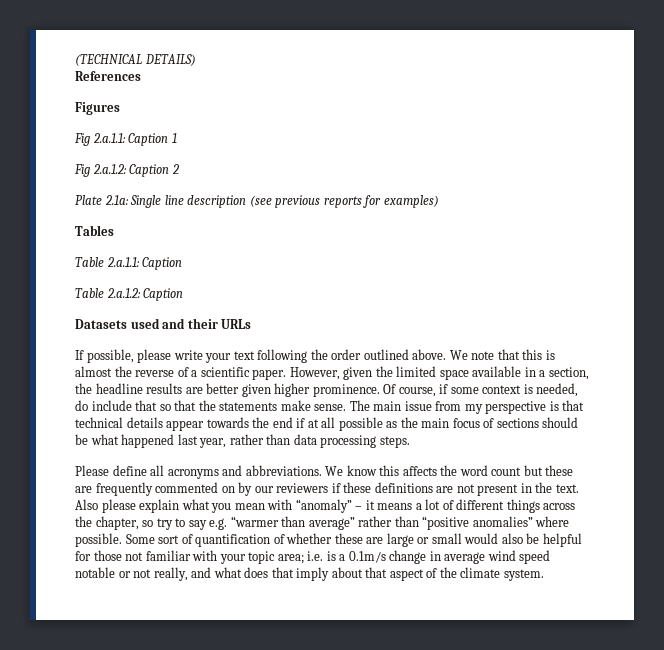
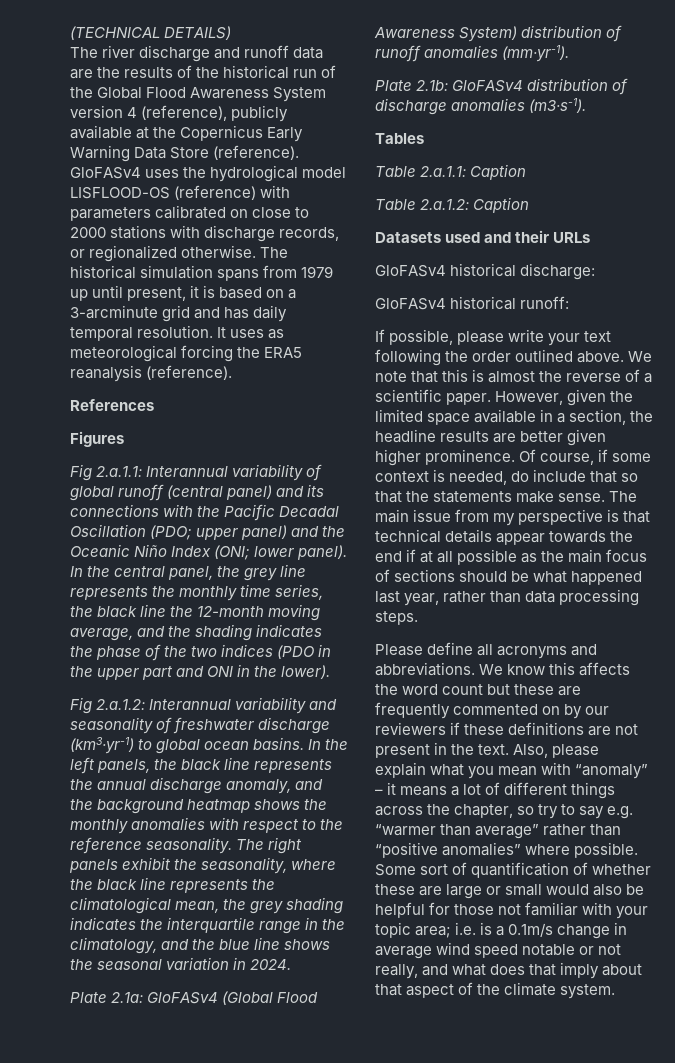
[75,71,141,81] [75,102,120,115] [74,133,177,146] [74,164,179,177] [75,195,439,208] References // Figures // Fig 2.a.1.1: Caption 1 // Fig 2.a.1.2: Caption 2 // Plate 2.1a: Single line description (see previous reports for examples) -> [70,45,324,62] [70,65,337,79] [70,87,327,102] [70,105,289,122] [70,125,304,142] [70,145,300,162] [70,165,347,182] [70,185,291,200] [70,205,310,221] [70,225,340,242] [70,245,289,262] [70,265,334,281] [70,285,297,301] [70,305,288,322] [70,325,285,341] [70,345,303,362] [70,365,233,382] [70,399,154,411] [70,431,124,447] [70,464,323,481] [70,484,325,501] [70,504,340,521] [70,524,346,540] [70,544,348,560] [70,564,307,581] [70,584,324,601] [70,604,321,621] [70,624,323,641] [70,644,332,661] [70,664,331,680] [70,697,338,714] [70,717,331,734] [70,737,349,754] [70,757,333,774] [70,777,324,794] [70,799,328,814] [70,817,344,834] [70,837,303,854] [69,857,337,874] [70,877,276,893] [70,897,344,914] [70,917,346,934] [70,937,331,954] [70,957,292,970] [70,991,319,1005] [374,25,623,42] [375,45,570,62] [375,78,629,95] [375,98,587,115] The river discharge and runoff data are the results of the historical run of the Global Flood Awareness System version 4 (reference), publicly available at the Copernicus Early Warning Data Store (reference). GloFASv4 uses the hydrological model LISFLOOD-OS (reference) with parameters calibrated on close to 2000 stations with discharge records, or regionalized otherwise. The historical simulation spans from 1979 up until present, it is based on a 3-arcminute grid and has daily temporal resolution. It uses as meteorological forcing the ERA5 reanalysis (reference). // References // Figures // Fig 2.a.1.1: Interannual variability of global runoff (central panel) and its connections with the Pacific Decadal Oscillation (PDO; upper panel) and the Oceanic Niño Index (ONI; lower panel). In the central panel, the grey line represents the monthly time series, the black line the 12-month moving average, and the shading indicates the phase of the two indices (PDO in the upper part and ONI in the lower). // Fig 2.a.1.2: Interannual variability and seasonality of freshwater discharge (km3·yr-1) to global ocean basins. In the left panels, the black line represents the annual discharge anomaly, and the background heatmap shows the monthly anomalies with respect to the reference seasonality. The right panels exhibit the seasonality, where the black line represents the climatological mean, the grey shading indicates the interquartile range in the climatology, and the blue line shows the seasonal variation in 2024. // Plate 2.1a: GloFASv4 (Global Flood Awareness System) distribution of runoff anomalies (mm·yr-1). // Plate 2.1b: GloFASv4 distribution of discharge anomalies (m3·s-1).
(252, 324) none -> [375,263,596,280] [375,296,570,310] // GloFASv4 historical discharge: // GloFASv4 historical runoff:
[75,499,98,510] Also -> [513,744,549,758] Also,

